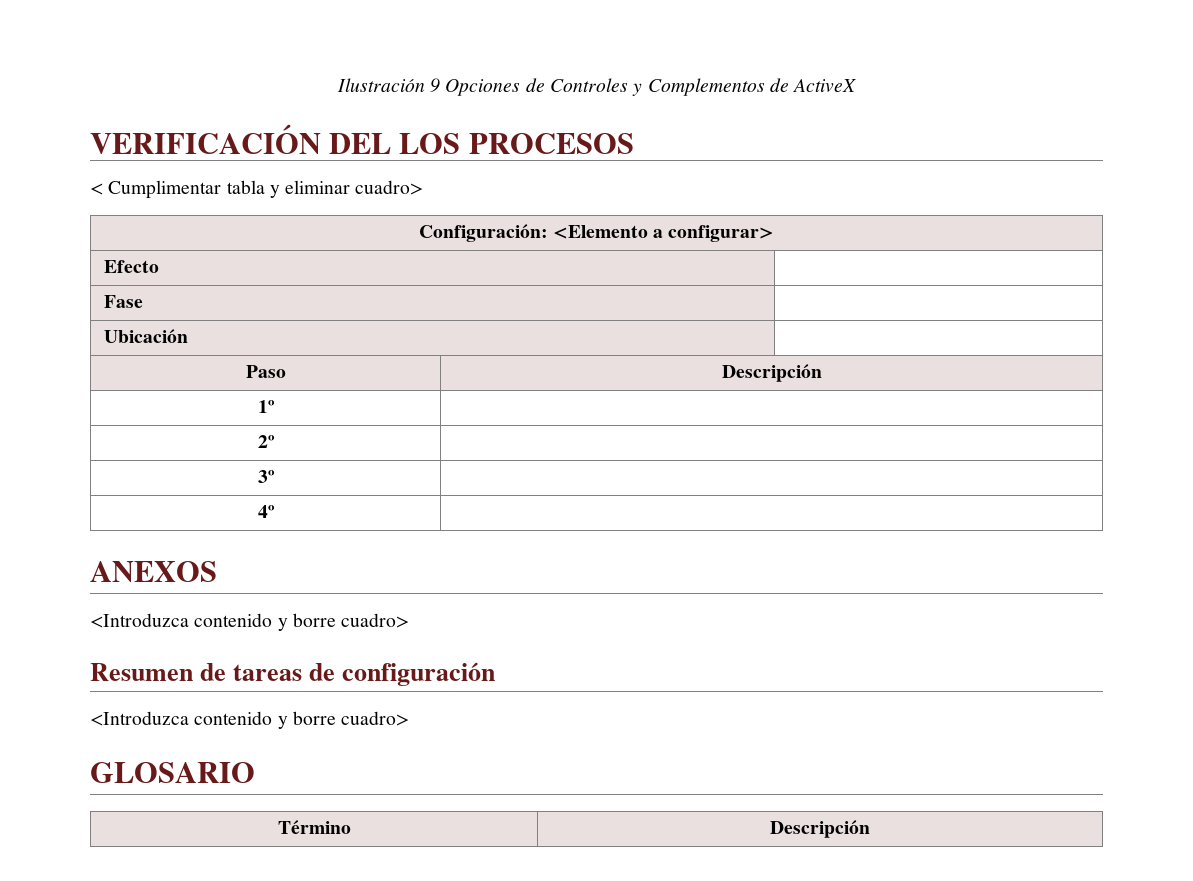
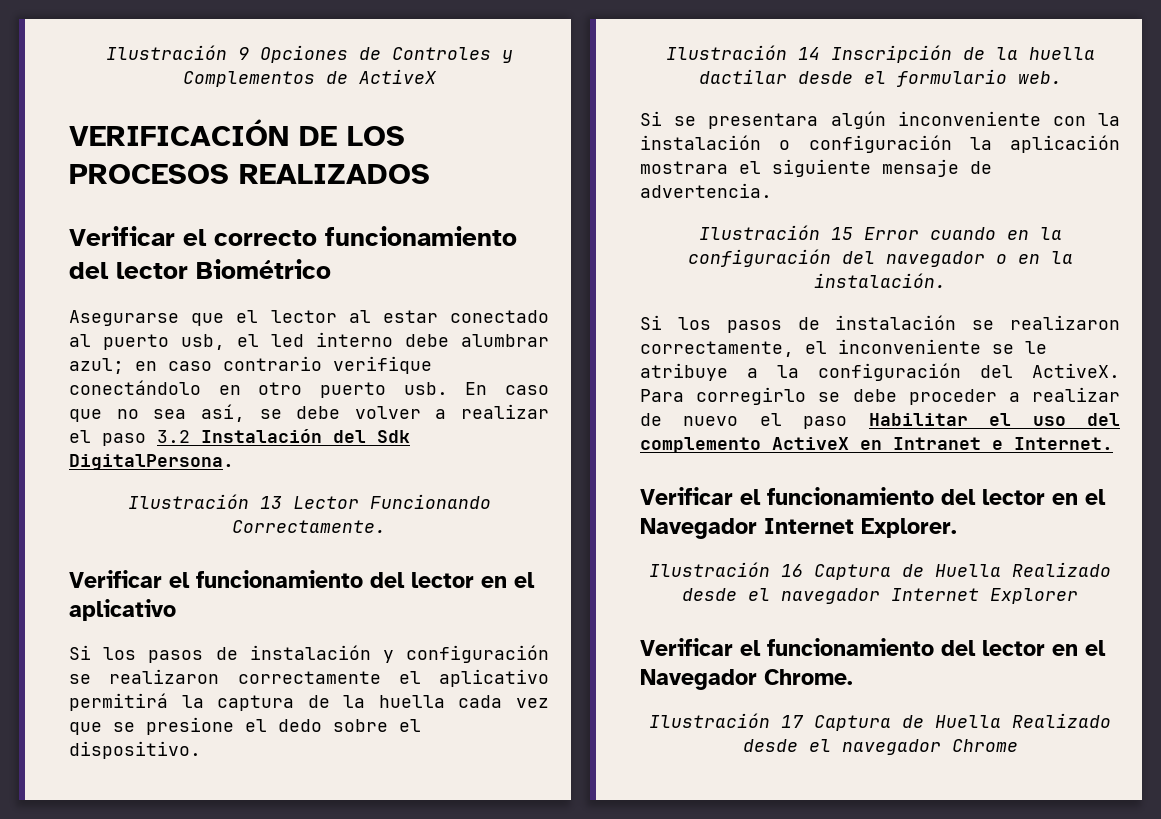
[329,133,392,154] DEL -> [299,126,337,146] DE
[90,180,424,199] [418,224,775,242] [104,260,160,273] [104,295,144,308] [104,329,189,343] [245,365,286,378] [721,364,822,382] [257,400,275,413] [257,435,275,448] [257,470,275,483] [257,505,275,518] [90,561,217,582] [90,613,410,631] [90,662,496,686] [90,711,410,729] [90,762,255,783] [277,820,351,834] [770,820,870,838] // < Cumplimentar tabla y eliminar cuadro> // Configuración: <Elemento a configurar> // Efecto | // Fase | // Ubicación | // Paso | Descripción // 1º | // 2º | // 3º | // 4º | // ANEXOS // <Introduzca contenido y borre cuadro> // Resumen de tareas de configuración // <Introduzca contenido y borre cuadro> // GLOSARIO // Término | Descripción -> [239,164,430,184] [69,226,517,246] [69,259,331,279] [69,310,549,326] [69,332,549,350] [69,356,432,374] [69,380,549,398] [69,404,549,422] [69,429,410,446] [69,454,234,470] [127,494,491,509] [232,520,386,533] [69,570,535,588] [69,599,176,621] [69,645,549,663] [69,669,549,687] [69,693,549,711] [69,717,421,735] [69,741,201,759] [665,45,1095,63] [698,69,1062,87] [640,111,1120,129] [640,135,1120,153] [640,159,992,177] [640,183,772,198] [698,225,1062,240] [687,249,1073,267] [814,273,946,288] [640,315,1120,333] [640,339,1047,357] [640,363,1120,381] [640,387,1120,405] [640,413,1120,429] [640,437,1113,453] [640,487,1106,505] [640,518,957,539] [649,562,1111,580] [682,588,1078,604] [640,638,1106,656] [640,669,853,690] [649,713,1111,731] [742,739,1018,755] REALIZADOS // Verificar el correcto funcionamiento del lector Biométrico // Asegurarse que el lector al estar conectado al puerto usb, el led interno debe alumbrar azul; en caso contrario verifique conectándolo en otro puerto usb. En caso que no sea así, se debe volver a realizar el paso 3.2 Instalación del Sdk DigitalPersona. // Ilustración 13 Lector Funcionando Correctamente. // Verificar el funcionamiento del lector en el aplicativo // Si los pasos de instalación y configuración se realizaron correctamente el aplicativo permitirá la captura de la huella cada vez que se presione el dedo sobre el dispositivo. // Ilustración 14 Inscripción de la huella dactilar desde el formulario web. // Si se presentara algún inconveniente con la instalación o configuración la aplicación mostrara el siguiente mensaje de advertencia. // Ilustración 15 Error cuando en la configuración del navegador o en la instalación. // Si los pasos de instalación se realizaron correctamente, el inconveniente se le atribuye a la configuración del ActiveX. Para corregirlo se debe proceder a realizar de nuevo el paso Habilitar el uso del complemento ActiveX en Intranet e Internet. // Verificar el funcionamiento del lector en el Navegador Internet Explorer. // Ilustración 16 Captura de Huella Realizado desde el navegador Internet Explorer // Verificar el funcionamiento del lector en el Navegador Chrome. // Ilustración 17 Captura de Huella Realizado desde el navegador Chrome

